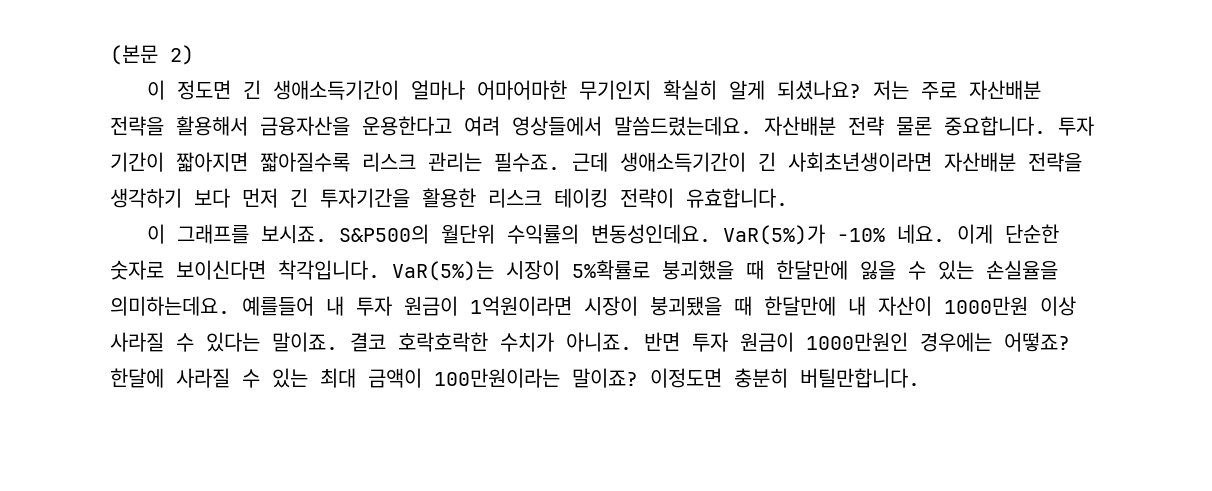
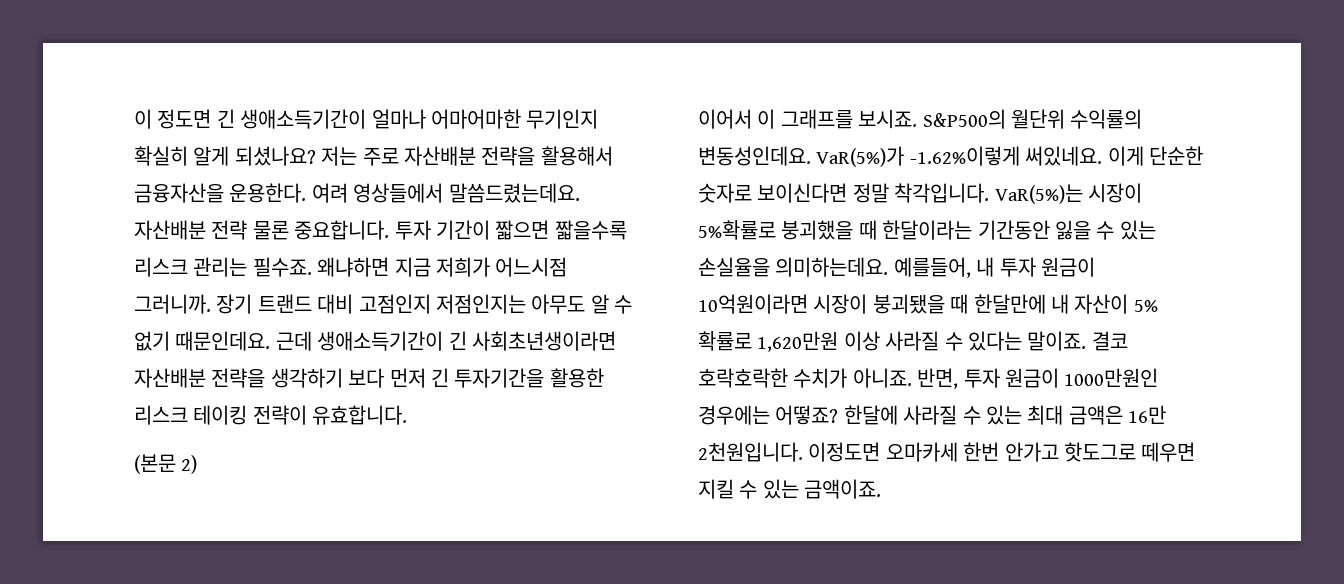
[110,45,194,65] (본문 2) // -> (134, 119) none
[362,116,452,136] 운용한다고 -> [229,183,307,203] 운용한다.
[176,152,350,172] 짧아지면 짧아질수록 -> [495,220,627,240] 짧으면 짧을수록
(560, 162) none -> [317,257,568,277] [134,294,633,314] [134,331,271,351] 왜냐하면 지금 저희가 어느시점 그러니까. 장기 트랜드 대비 고점인지 저점인지는 아무도 알 수 없기 때문인데요.
(788, 198) none -> [134,454,198,474] [698,109,752,129] (본문 2) // 이어서
[837,224,946,244] -10% 네요. -> [909,146,1103,166] -1.62%이렇게 써있네요.
(266, 270) none -> [852,183,889,203] 정말
[776,260,848,280] 한달만에 -> [882,220,1050,240] 한달이라는 기간동안
[242,296,314,316] 예를들어 -> [893,257,971,278] 예를들어,
[470,296,572,316] 1억원이라면 -> [698,294,808,314] 10억원이라면
[944,296,1028,315] 1000만원 -> [1133,300,1158,312] [698,331,839,352] 5% 확률로 1,620만원
[644,332,680,351] 반면 -> [917,368,959,389] 반면,
[368,368,920,388] 금액이 100만원이라는 말이죠? 이정도면 충분히 버틸만합니다. -> [1068,405,1167,425] [698,442,1196,462] [698,479,882,499] 금액은 16만 2천원입니다. 이정도면 오마카세 한번 안가고 핫도그로 떼우면 지킬 수 있는 금액이죠.

